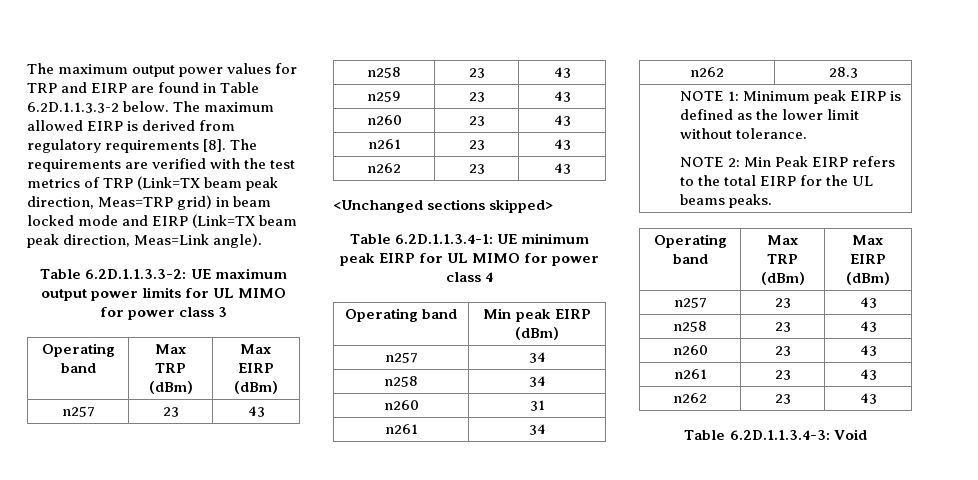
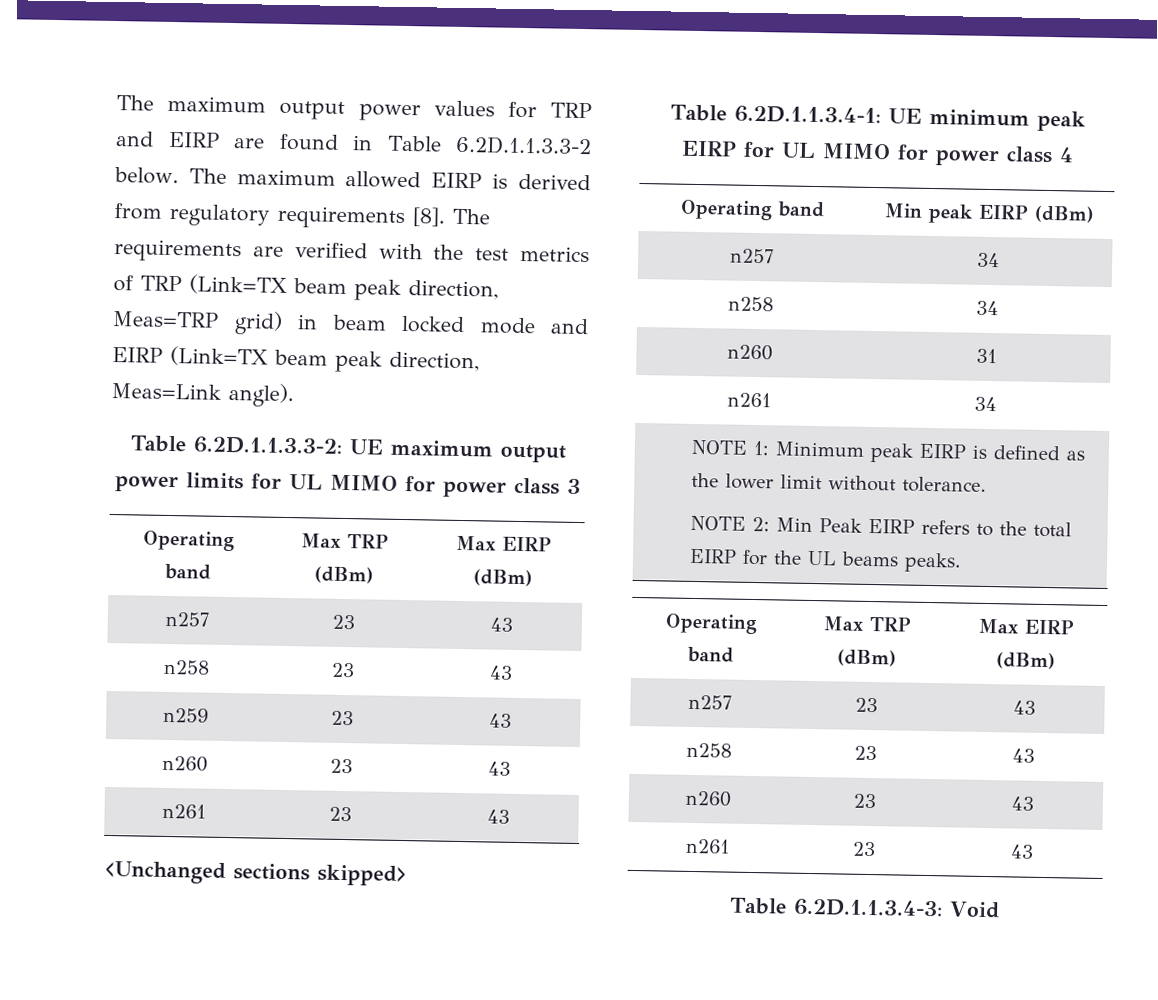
[367,163,401,173] [468,164,485,174] [553,163,571,174] // n262 | 23 | 43 -> (510, 816) none
[690,67,724,77] [828,67,858,78] // n262 | 28.3 -> (997, 404) none
[673,393,707,403] [774,394,791,404] [859,393,877,404] // n262 | 23 | 43 -> (1034, 851) none

